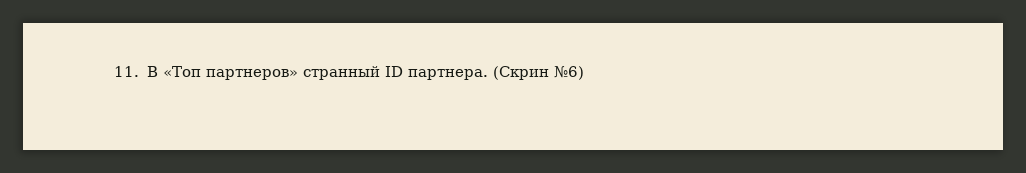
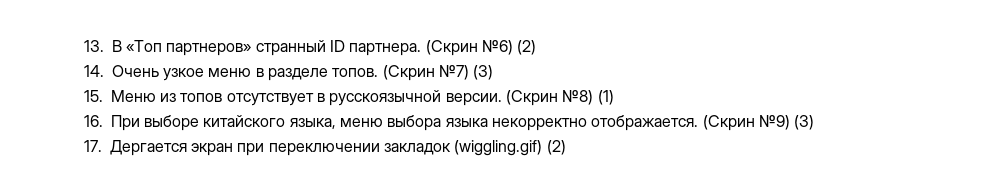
[114,66,140,77] 11. -> [83,40,104,52] 13.
(584, 73) none -> [517,40,537,55] [83,65,494,81] [83,90,614,106] [83,115,815,131] [83,140,566,156] (2) // 14. Очень узкое меню в разделе топов. (Скрин №7) (3) // 15. Меню из топов отсутствует в русскоязычной версии. (Скрин №8) (1) // 16. При выборе китайского языка, меню выбора языка некорректно отображается. (Скрин №9) (3) // 17. Дергается экран при переключении закладок (wiggling.gif) (2)

